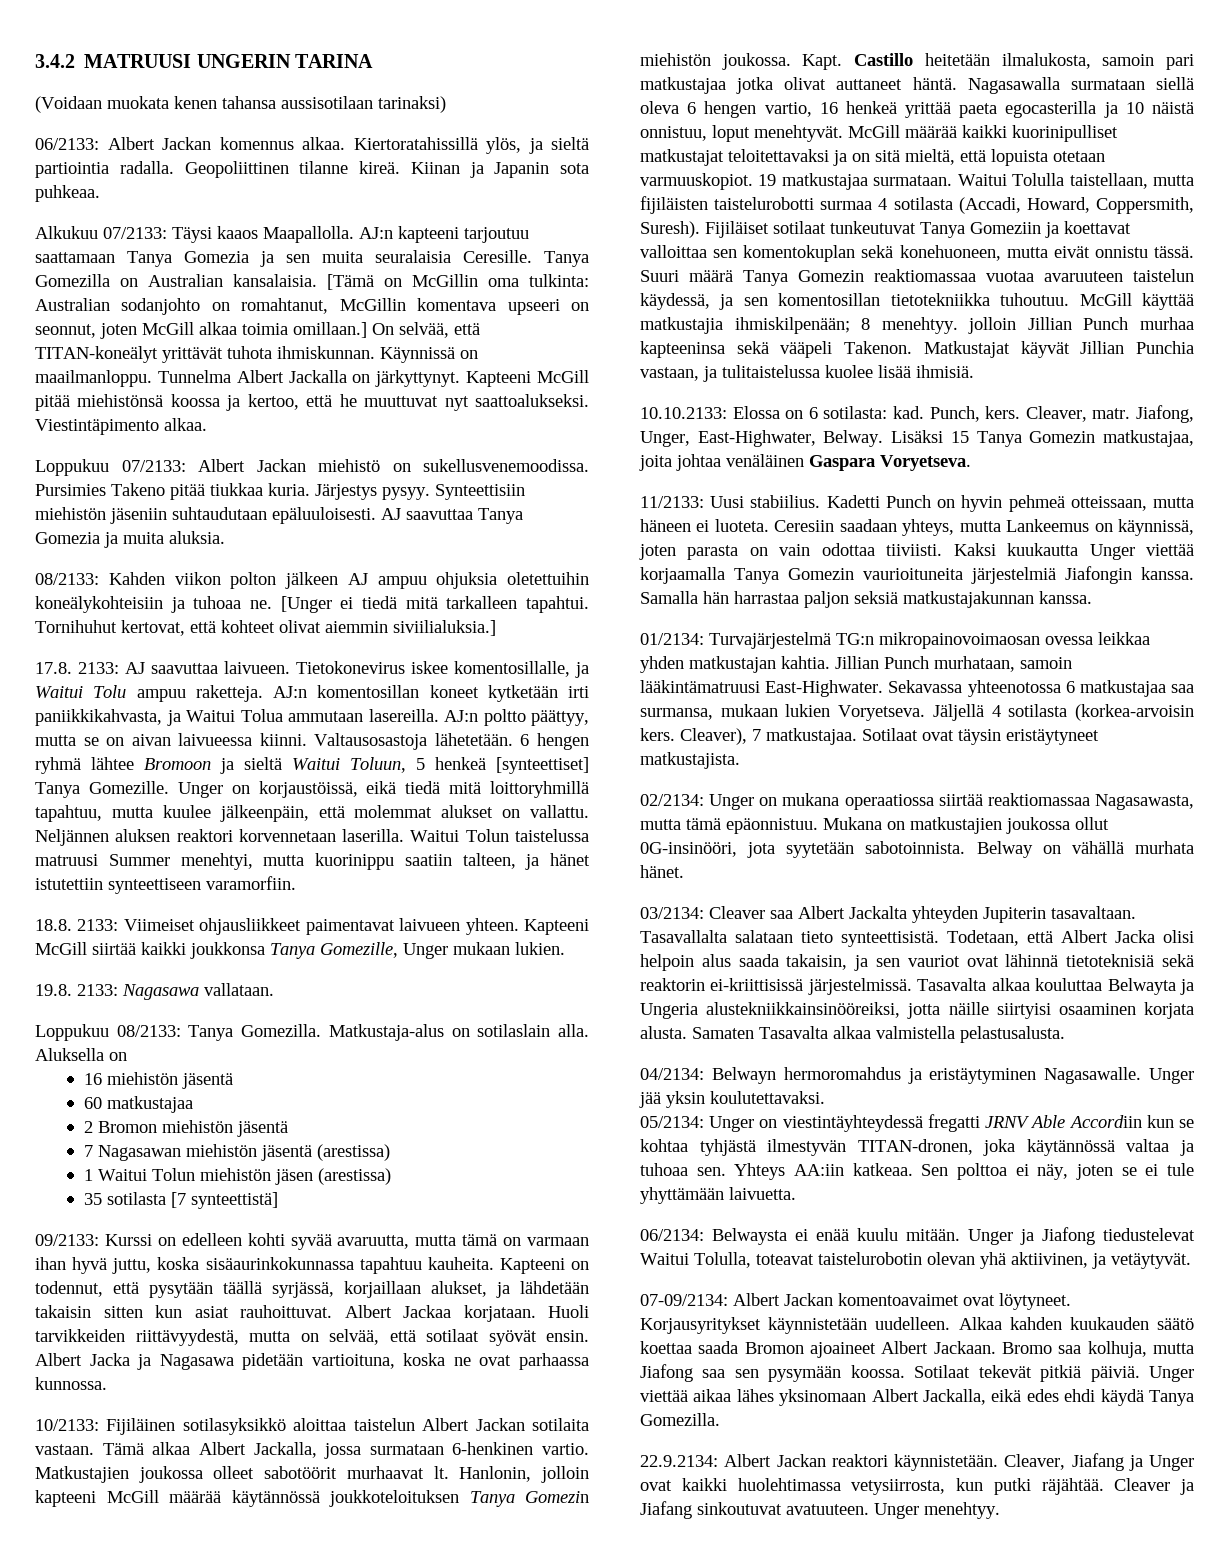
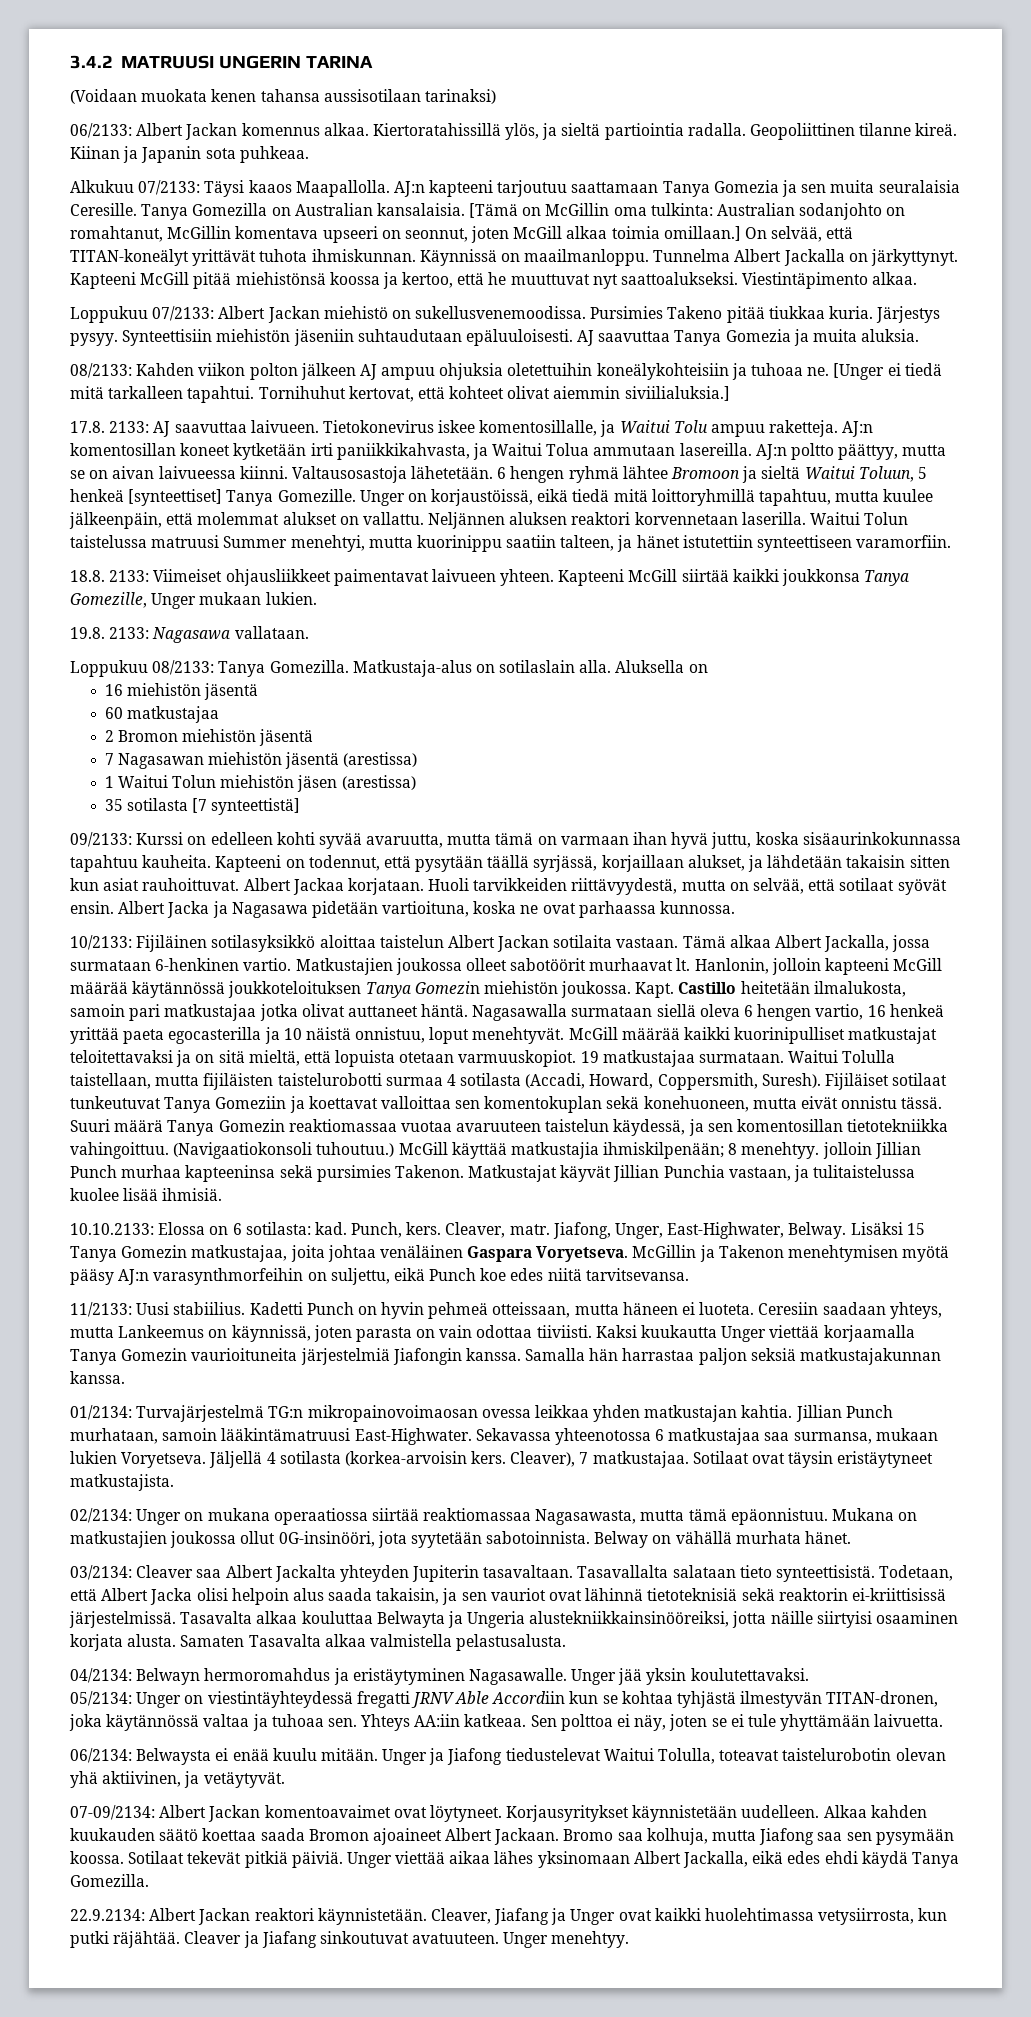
[1000,293,1070,306] tuhoutuu. -> [70,1142,395,1159] vahingoittuu. (Navigaatiokonsoli tuhoutuu.)
[780,341,833,358] vääpeli -> [316,1165,391,1182] pursimies
(971, 463) none -> [632,1245,950,1262] [70,1268,689,1285] McGillin ja Takenon menehtymisen myötä pääsy AJ:n varasynthmorfeihin on suljettu, eikä Punch koe edes niitä tarvitsevansa.

